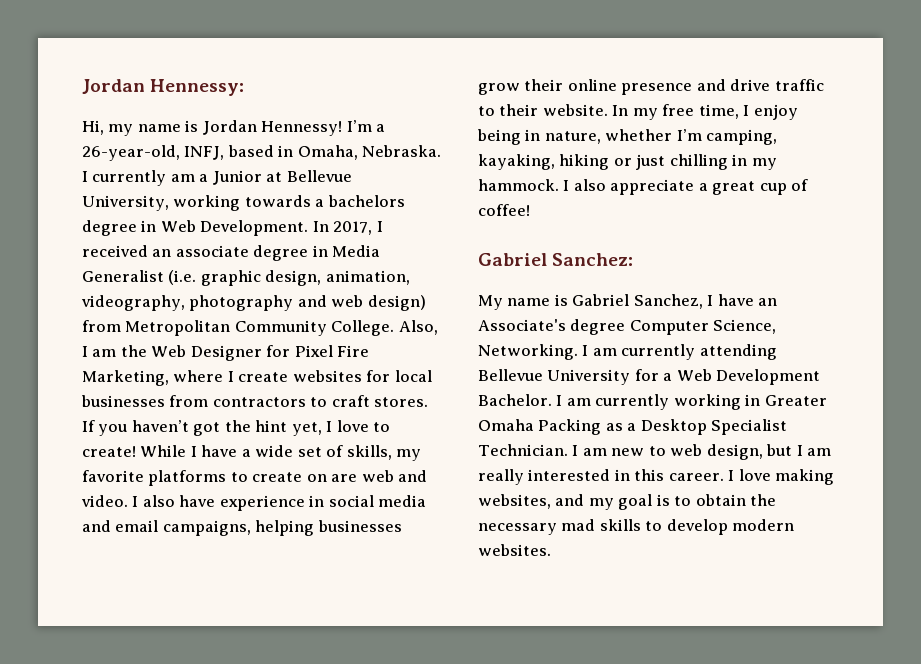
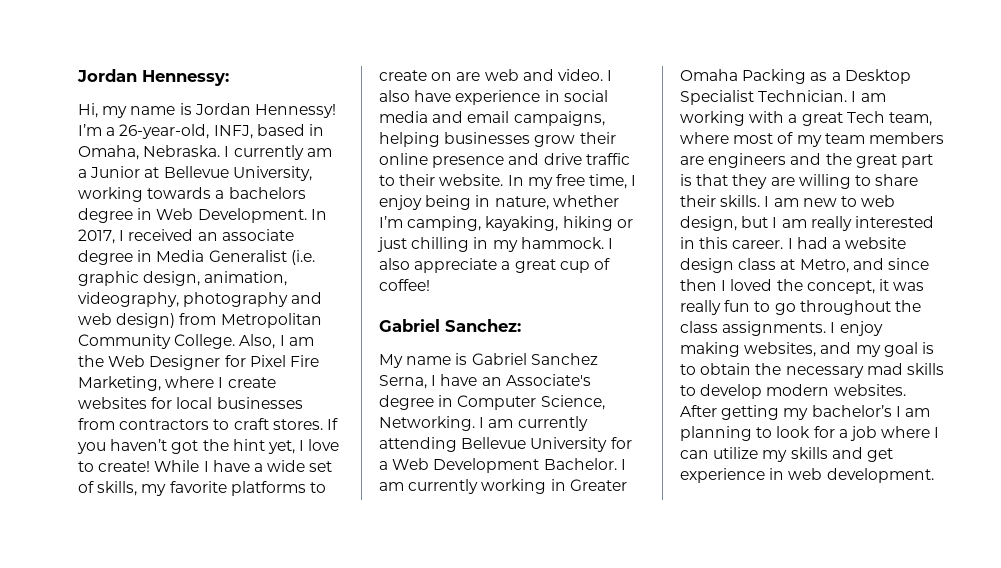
[633,294,703,309] Sanchez, -> [530,353,598,365] [379,375,427,389] Sanchez Serna,
(626, 327) none -> [438,395,454,407] in
(607, 452) none -> [680,111,932,126] [680,132,944,147] [680,153,933,168] [680,174,919,189] [680,195,799,207] working with a great Tech team, where most of my team members are engineers and the great part is that they are willing to share their skills. I am
[738,469,771,481] love -> [796,237,907,249] [680,258,929,273] [680,279,925,294] [680,300,921,315] [680,321,883,336] had a website design class at Metro, and since then I loved the concept, it was really fun to go throughout the class assignments. I enjoy
(551, 550) none -> [680,405,930,420] [680,426,940,441] [680,447,893,462] [680,468,934,483] After getting my bachelor’s I am planning to look for a job where I can utilize my skills and get experience in web development.

